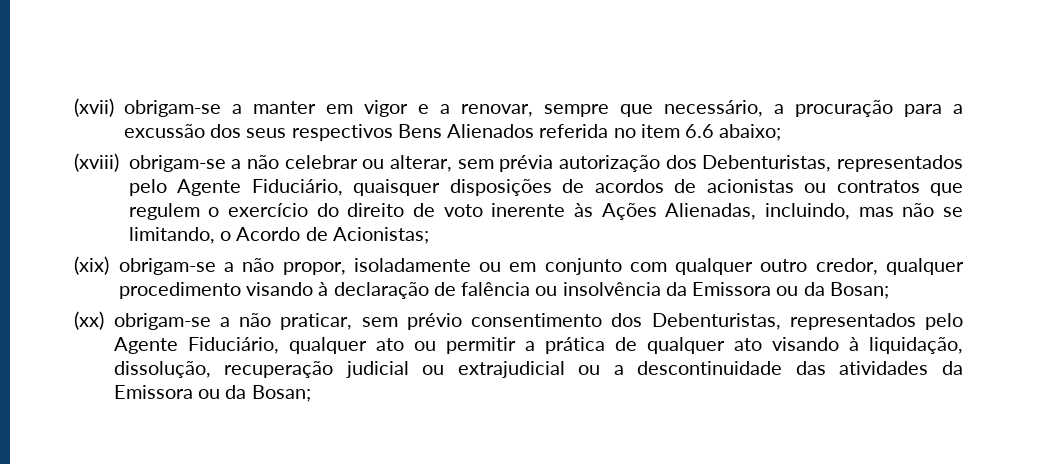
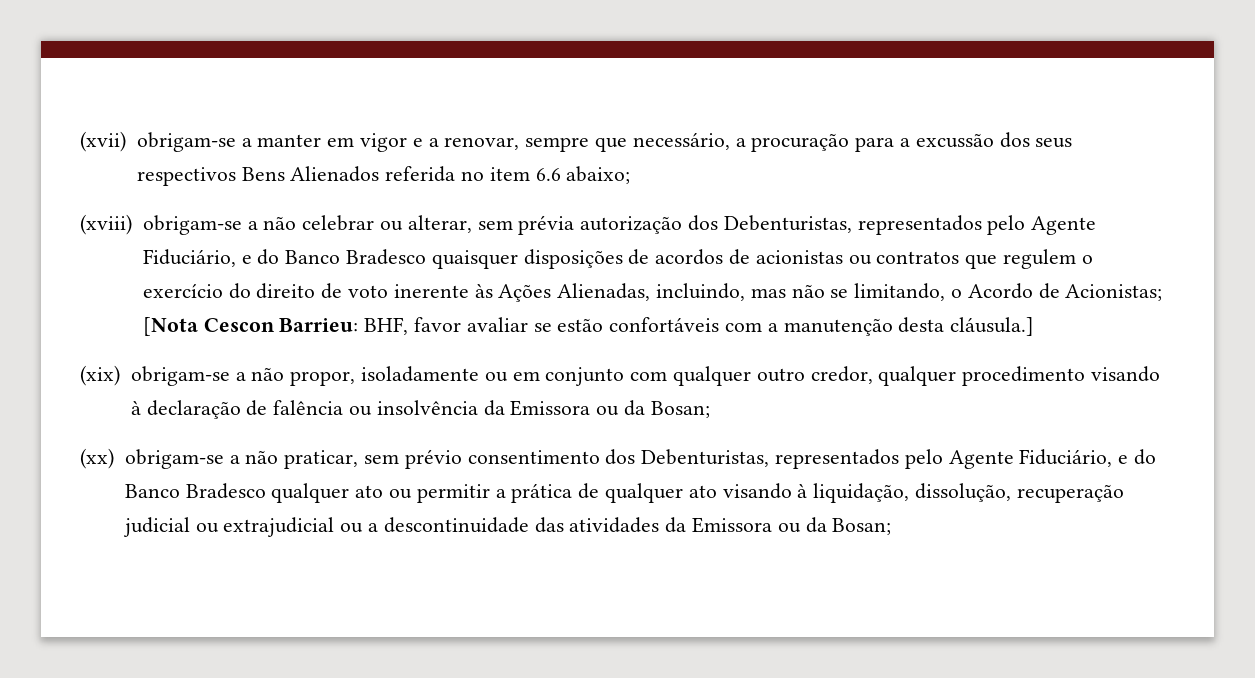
(343, 187) none -> [241,249,426,265] e do Banco Bradesco
(429, 235) none -> [142,317,1035,336] [Nota Cescon Barrieu: BHF, favor avaliar se estão confortáveis com a manutenção desta cláusula.]
(279, 345) none -> [1118,449,1157,465] [124,483,266,499] e do Banco Bradesco

